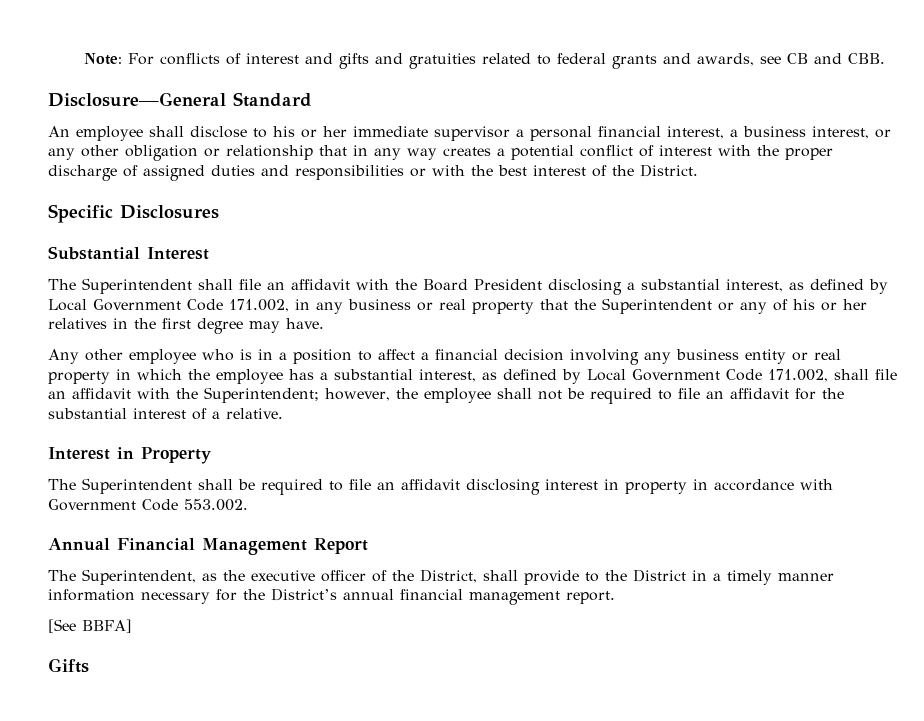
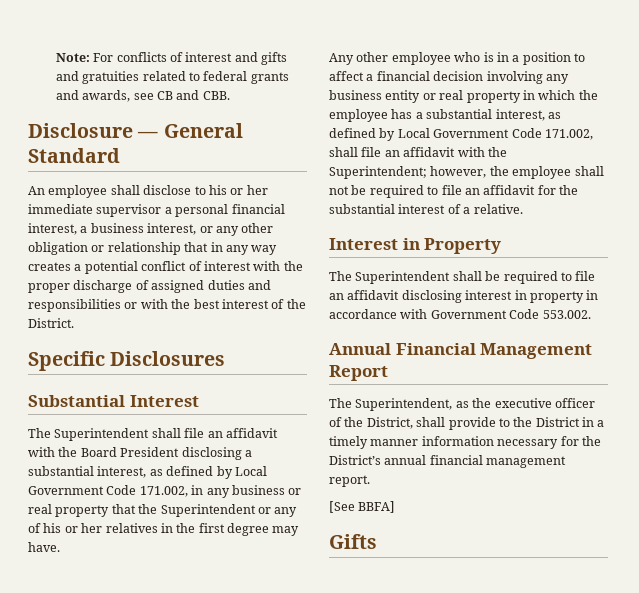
[48,92,226,107] Disclosure—General -> [28,123,243,138] Disclosure — General

